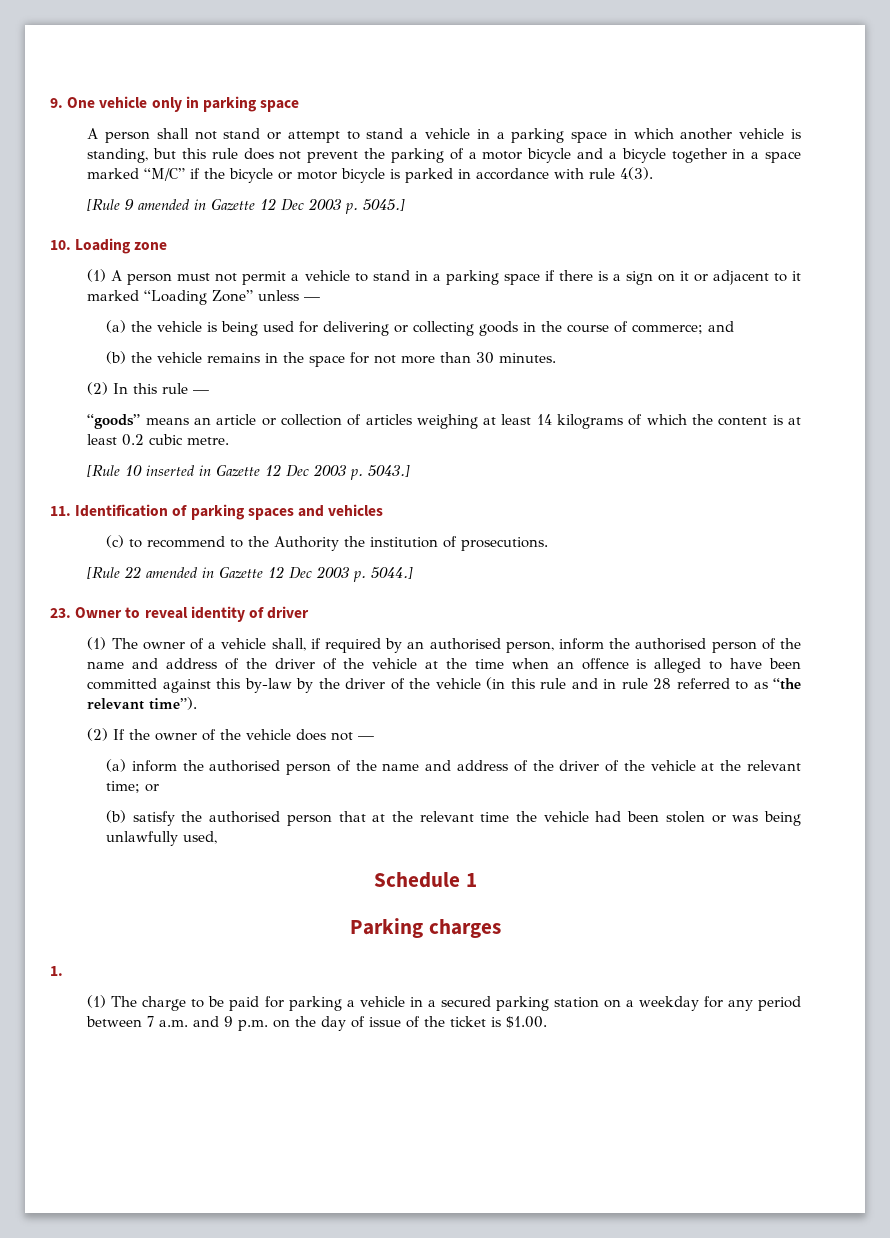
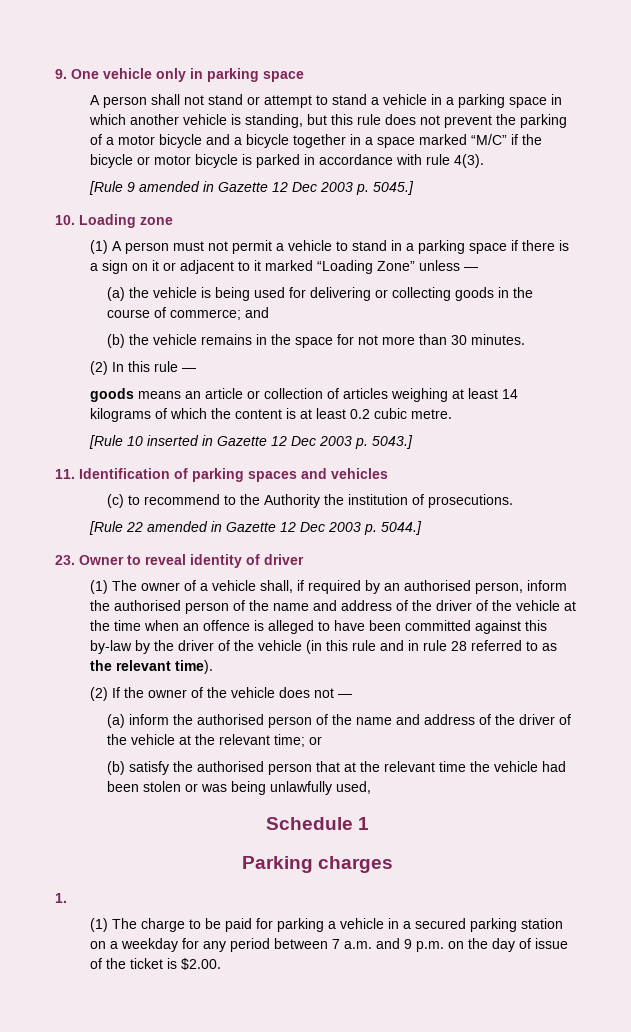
[87,414,141,429] “goods” -> [89,388,134,402] goods
[773,678,802,690] [87,697,198,710] “the relevant time”). -> [89,660,213,674] the relevant time).
[506,1016,548,1028] $1.00. -> [180,958,221,970] $2.00.

